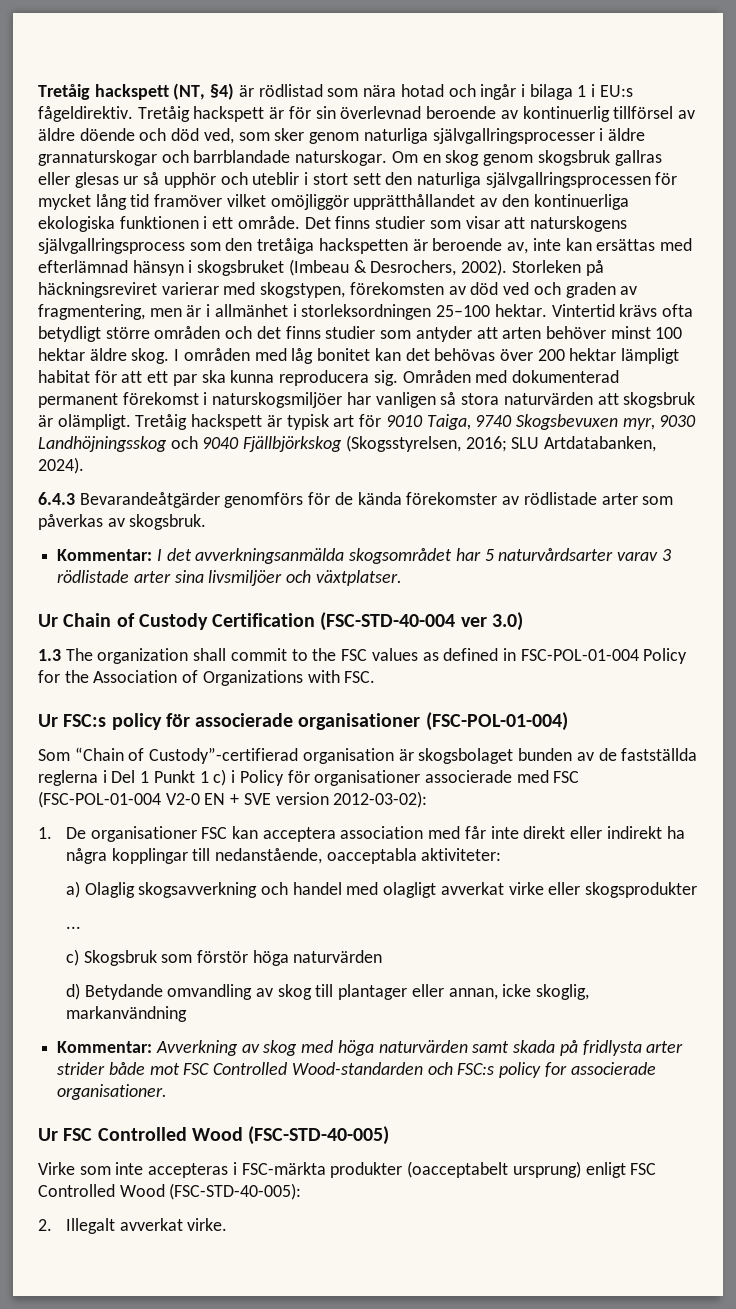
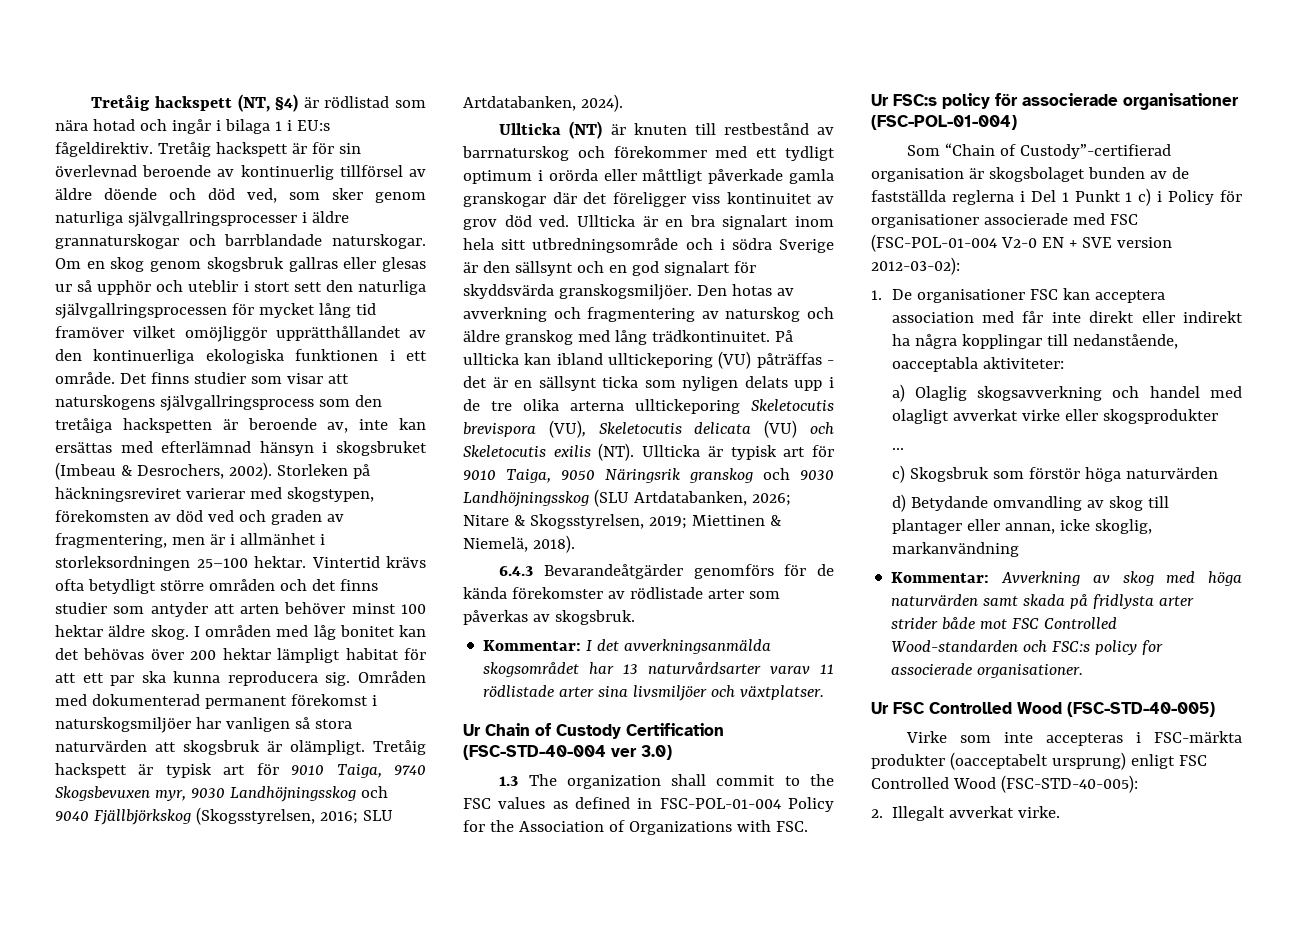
(84, 465) none -> [499,121,834,139] [462,146,835,161] [463,169,834,184] [463,192,834,207] [463,215,834,230] [463,238,834,253] [463,261,756,276] [463,284,794,300] [463,307,834,322] [463,330,793,345] [463,351,834,369] [463,376,834,391] [463,399,834,414] [463,420,834,438] [463,443,834,461] [463,468,834,483] [463,489,791,507] [463,514,781,529] [463,535,575,553] // Ullticka (NT) är knuten till restbestånd av barrnaturskog och förekommer med ett tydligt optimum i orörda eller måttligt påverkade gamla granskogar där det föreligger viss kontinuitet av grov död ved. Ullticka är en bra signalart inom hela sitt utbredningsområde och i södra Sverige är den sällsynt och en god signalart för skyddsvärda granskogsmiljöer. Den hotas av avverkning och fragmentering av naturskog och äldre granskog med lång trädkontinuitet. På ullticka kan ibland ulltickeporing (VU) påträffas - det är en sällsynt ticka som nyligen delats upp i de tre olika arterna ulltickeporing Skeletocutis brevispora (VU), Skeletocutis delicata (VU) och Skeletocutis exilis (NT). Ullticka är typisk art för 9010 Taiga, 9050 Näringsrik granskog och 9030 Landhöjningsskog (SLU Artdatabanken, 2026; Nitare & Skogsstyrelsen, 2019; Miettinen & Niemelä, 2018).
[484,549,494,561] 5 -> [623,664,639,674] 13
[661,549,671,561] 3 -> [820,664,834,674] 11

